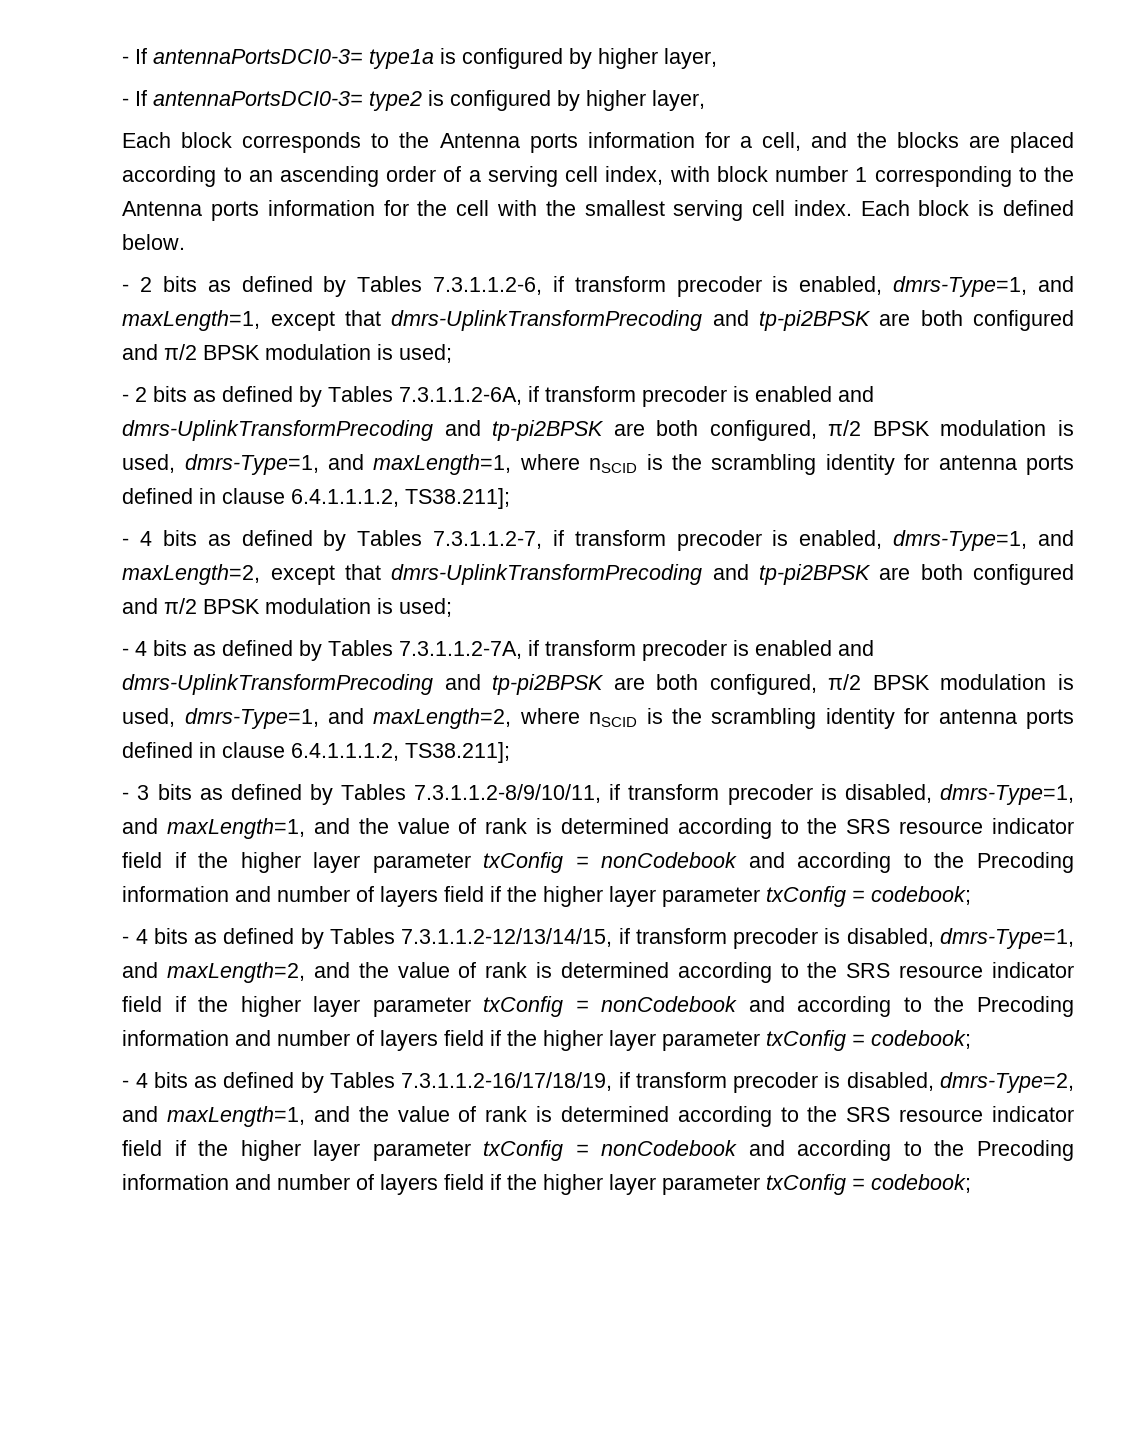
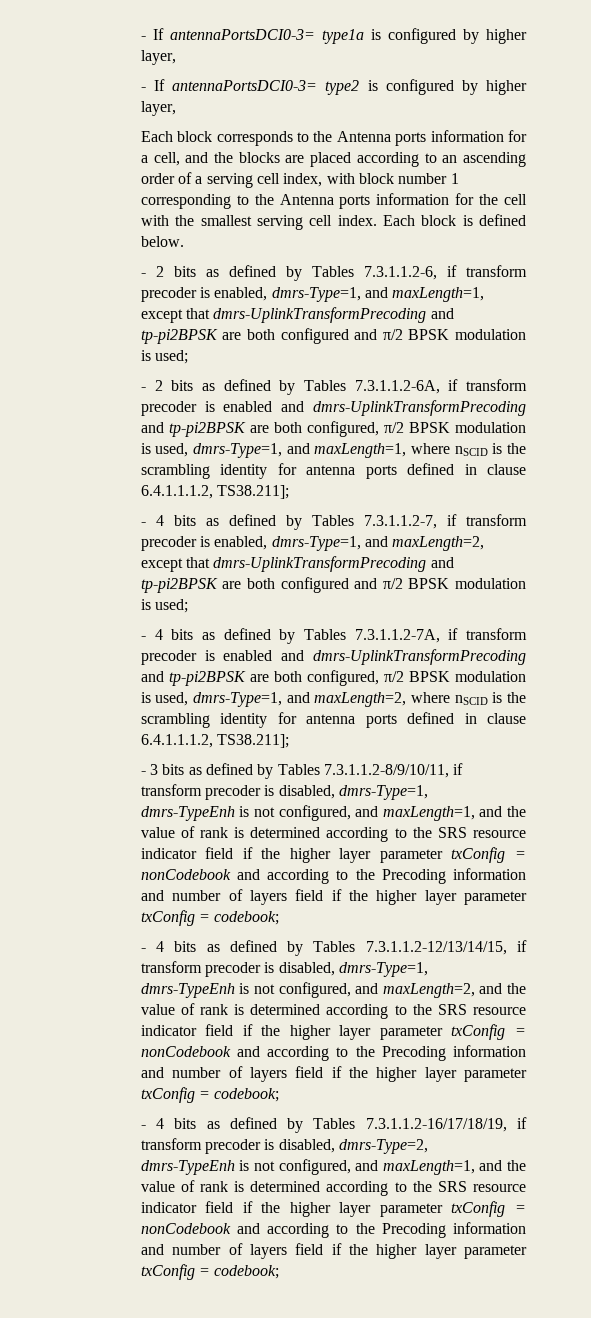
(1075, 794) none -> [140,805,351,821] dmrs-TypeEnh is not configured,
(1074, 938) none -> [140,982,351,998] dmrs-TypeEnh is not configured,
(1074, 1082) none -> [140,1159,351,1175] dmrs-TypeEnh is not configured,

